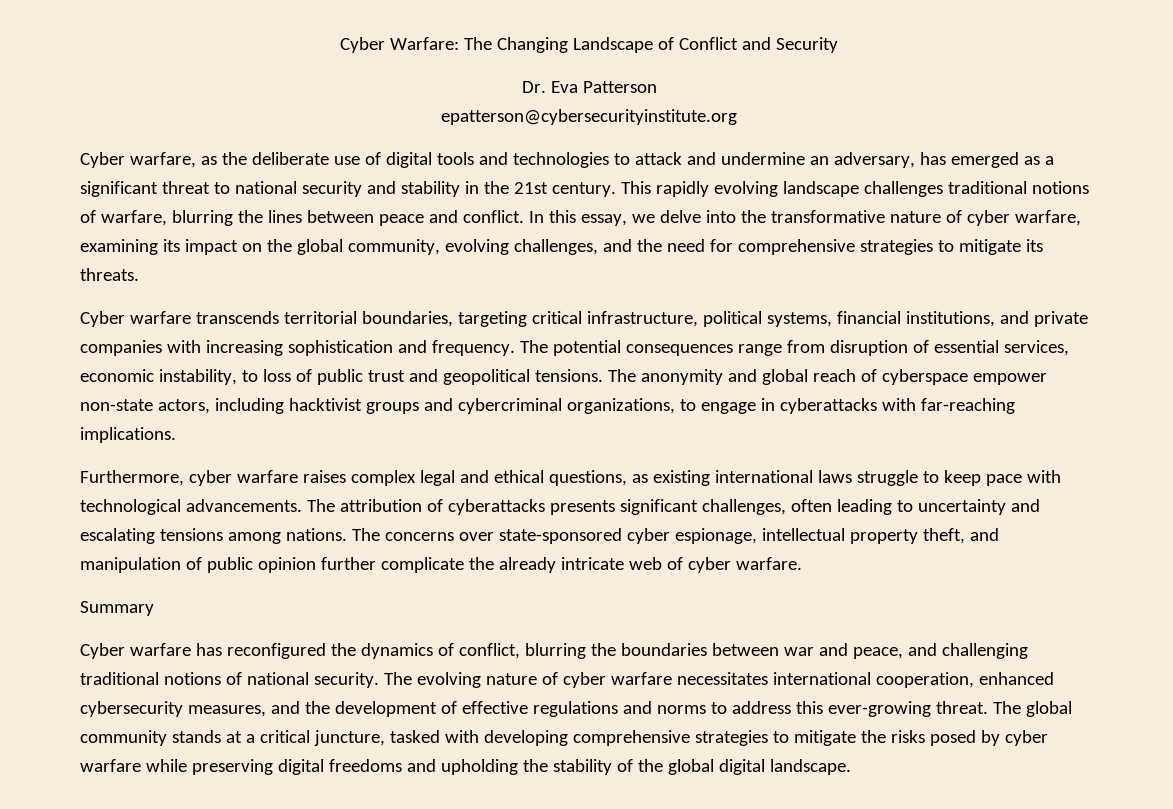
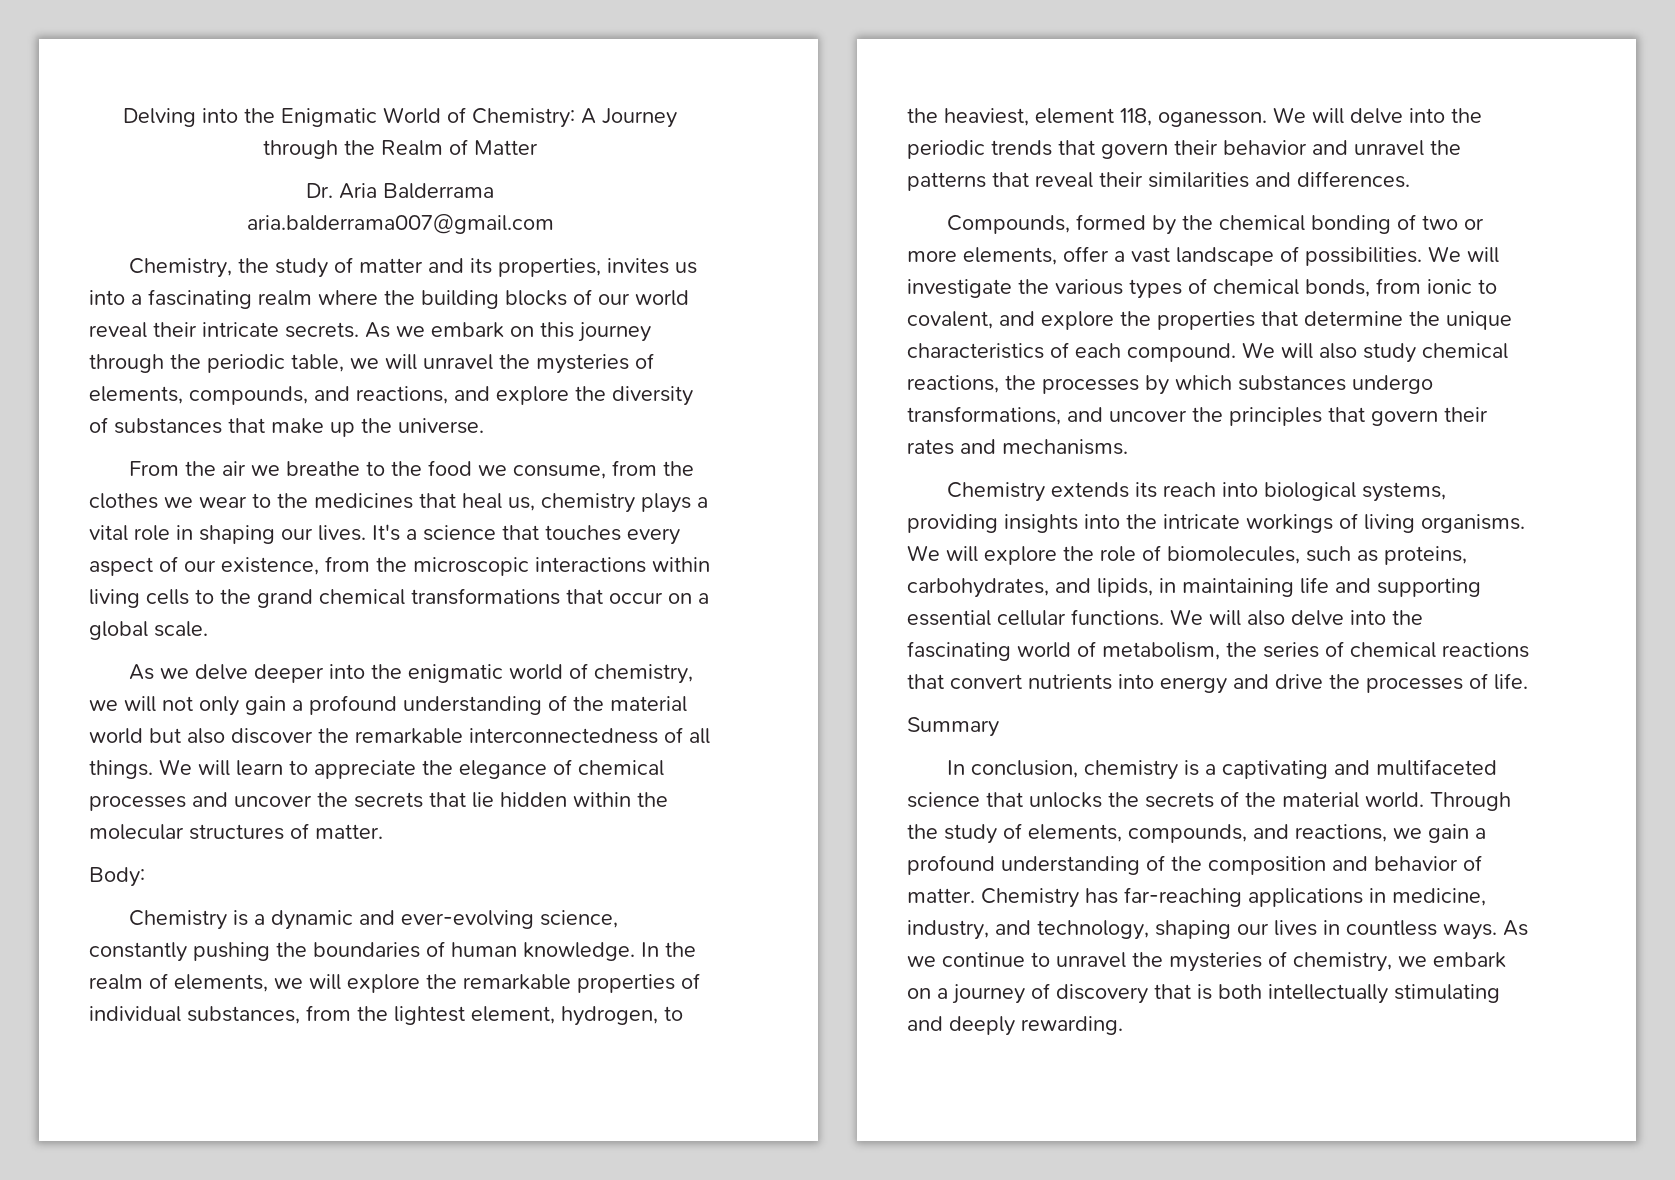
[340,37,838,53] [521,81,657,93] [441,109,737,125] [80,152,1054,168] [80,181,1089,197] [80,210,1081,226] [80,239,1043,255] [80,268,139,281] [80,311,1088,327] [80,340,1069,356] [80,369,1047,385] [80,398,1015,414] [80,427,176,443] [80,470,1061,486] [80,499,1040,515] [80,528,999,544] [80,557,802,573] [80,601,154,616] [80,643,1028,659] [80,672,1054,688] [80,701,1072,717] [80,730,1048,746] [80,759,851,775] Cyber Warfare: The Changing Landscape of Conflict and Security // Dr. Eva Patterson // epatterson@cybersecurityinstitute.org // Cyber warfare, as the deliberate use of digital tools and technologies to attack and undermine an adversary, has emerged as a significant threat to national security and stability in the 21st century. This rapidly evolving landscape challenges traditional notions of warfare, blurring the lines between peace and conflict. In this essay, we delve into the transformative nature of cyber warfare, examining its impact on the global community, evolving challenges, and the need for comprehensive strategies to mitigate its threats. // Cyber warfare transcends territorial boundaries, targeting critical infrastructure, political systems, financial institutions, and private companies with increasing sophistication and frequency. The potential consequences range from disruption of essential services, economic instability, to loss of public trust and geopolitical tensions. The anonymity and global reach of cyberspace empower non-state actors, including hacktivist groups and cybercriminal organizations, to engage in cyberattacks with far-reaching implications. // Furthermore, cyber warfare raises complex legal and ethical questions, as existing international laws struggle to keep pace with technological advancements. The attribution of cyberattacks presents significant challenges, often leading to uncertainty and escalating tensions among nations. The concerns over state-sponsored cyber espionage, intellectual property theft, and manipulation of public opinion further complicate the already intricate web of cyber warfare. // Summary // Cyber warfare has reconfigured the dynamics of conflict, blurring the boundaries between war and peace, and challenging traditional notions of national security. The evolving nature of cyber warfare necessitates international cooperation, enhanced cybersecurity measures, and the development of effective regulations and norms to address this ever-growing threat. The global community stands at a critical juncture, tasked with developing comprehensive strategies to mitigate the risks posed by cyber warfare while preserving digital freedoms and upholding the stability of the global digital landscape. -> [123,107,677,128] [263,139,538,159] [306,183,494,199] [246,214,554,234] [129,257,698,278] [89,289,689,309] [89,322,651,342] [89,353,654,374] [89,386,693,406] [89,417,484,437] [129,460,695,479] [89,493,708,513] [89,524,680,545] [89,556,710,576] [89,588,709,608] [89,621,208,640] [129,663,694,684] [89,695,687,716] [89,727,710,744] [89,759,664,779] [89,792,668,811] [89,823,383,840] [89,867,145,887] [129,910,619,930] [89,941,696,962] [89,973,700,993] [89,1005,683,1026] [907,107,1482,127] [907,140,1461,159] [907,171,1410,191] [947,214,1485,235] [907,246,1499,266] [907,278,1497,299] [907,311,1512,330] [907,342,1508,363] [907,375,1433,395] [907,406,1488,426] [907,439,1128,455] [947,482,1447,502] [907,513,1525,533] [907,545,1467,565] [907,577,1481,598] [907,609,1423,626] [907,641,1529,661] [907,673,1528,694] [907,717,999,737] [947,759,1498,780] [907,791,1511,811] [907,823,1486,844] [907,855,1482,875] [907,887,1486,908] [907,920,1528,940] [907,951,1506,972] [907,983,1500,1004] [907,1016,1123,1036] Delving into the Enigmatic World of Chemistry: A Journey through the Realm of Matter // Dr. Aria Balderrama // aria.balderrama007@gmail.com // Chemistry, the study of matter and its properties, invites us into a fascinating realm where the building blocks of our world reveal their intricate secrets. As we embark on this journey through the periodic table, we will unravel the mysteries of elements, compounds, and reactions, and explore the diversity of substances that make up the universe. // From the air we breathe to the food we consume, from the clothes we wear to the medicines that heal us, chemistry plays a vital role in shaping our lives. It's a science that touches every aspect of our existence, from the microscopic interactions within living cells to the grand chemical transformations that occur on a global scale. // As we delve deeper into the enigmatic world of chemistry, we will not only gain a profound understanding of the material world but also discover the remarkable interconnectedness of all things. We will learn to appreciate the elegance of chemical processes and uncover the secrets that lie hidden within the molecular structures of matter. // Body: // Chemistry is a dynamic and ever-evolving science, constantly pushing the boundaries of human knowledge. In the realm of elements, we will explore the remarkable properties of individual substances, from the lightest element, hydrogen, to the heaviest, element 118, oganesson. We will delve into the periodic trends that govern their behavior and unravel the patterns that reveal their similarities and differences. // Compounds, formed by the chemical bonding of two or more elements, offer a vast landscape of possibilities. We will investigate the various types of chemical bonds, from ionic to covalent, and explore the properties that determine the unique characteristics of each compound. We will also study chemical reactions, the processes by which substances undergo transformations, and uncover the principles that govern their rates and mechanisms. // Chemistry extends its reach into biological systems, providing insights into the intricate workings of living organisms. We will explore the role of biomolecules, such as proteins, carbohydrates, and lipids, in maintaining life and supporting essential cellular functions. We will also delve into the fascinating world of metabolism, the series of chemical reactions that convert nutrients into energy and drive the processes of life. // Summary // In conclusion, chemistry is a captivating and multifaceted science that unlocks the secrets of the material world. Through the study of elements, compounds, and reactions, we gain a profound understanding of the composition and behavior of matter. Chemistry has far-reaching applications in medicine, industry, and technology, shaping our lives in countless ways. As we continue to unravel the mysteries of chemistry, we embark on a journey of discovery that is both intellectually stimulating and deeply rewarding.

